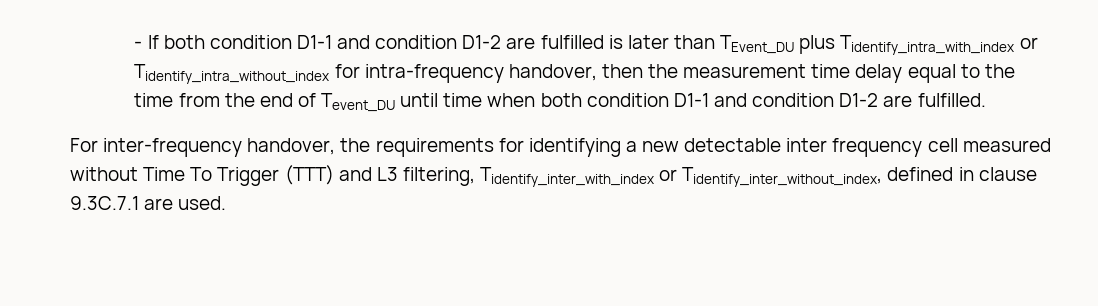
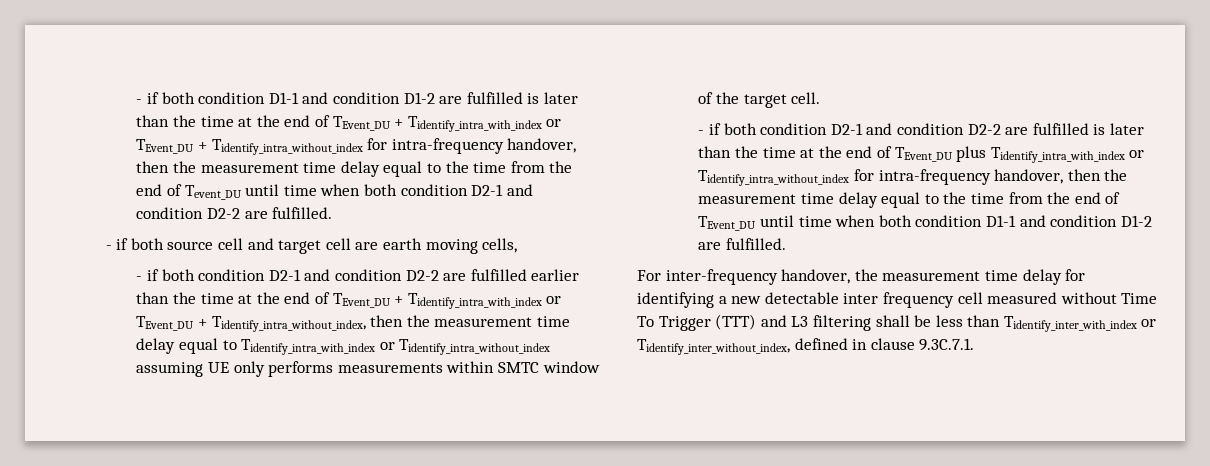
[134,35,159,49] - If -> [136,92,160,104] - if
[720,35,1038,55] TEvent_DU plus Tidentify_intra_with_index or -> [173,115,562,132] [136,139,208,154] the time at the end of TEvent_DU + Tidentify_intra_with_index or TEvent_DU +
(669, 100) none -> [471,184,533,196] [136,207,333,219] [105,238,518,254] [136,269,580,281] [136,292,562,309] [136,315,570,332] [136,338,551,355] [136,361,600,377] [698,92,821,108] [698,123,1144,135] [698,146,1145,163] [698,169,1128,186] [698,192,1121,208] [698,215,983,231] D2-1 and condition D2-2 are fulfilled. // - if both source cell and target cell are earth moving cells, // - if both condition D2-1 and condition D2-2 are fulfilled earlier than the time at the end of TEvent_DU + Tidentify_intra_with_index or TEvent_DU + Tidentify_intra_without_index, then the measurement time delay equal to Tidentify_intra_with_index or Tidentify_intra_without_index assuming UE only performs measurements within SMTC window of the target cell. // - if both condition D2-1 and condition D2-2 are fulfilled is later than the time at the end of TEvent_DU plus Tidentify_intra_with_index or Tidentify_intra_without_index for intra-frequency handover, then the measurement time delay equal to the time from the end of TEvent_DU until time when both condition
[375,138,494,157] requirements -> [882,269,1062,285] measurement time delay
[402,167,475,186] filtering, -> [812,315,1001,331] filtering shall be less than
[70,196,227,210] 9.3C.7.1 are used. -> [919,338,975,351] 9.3C.7.1.

